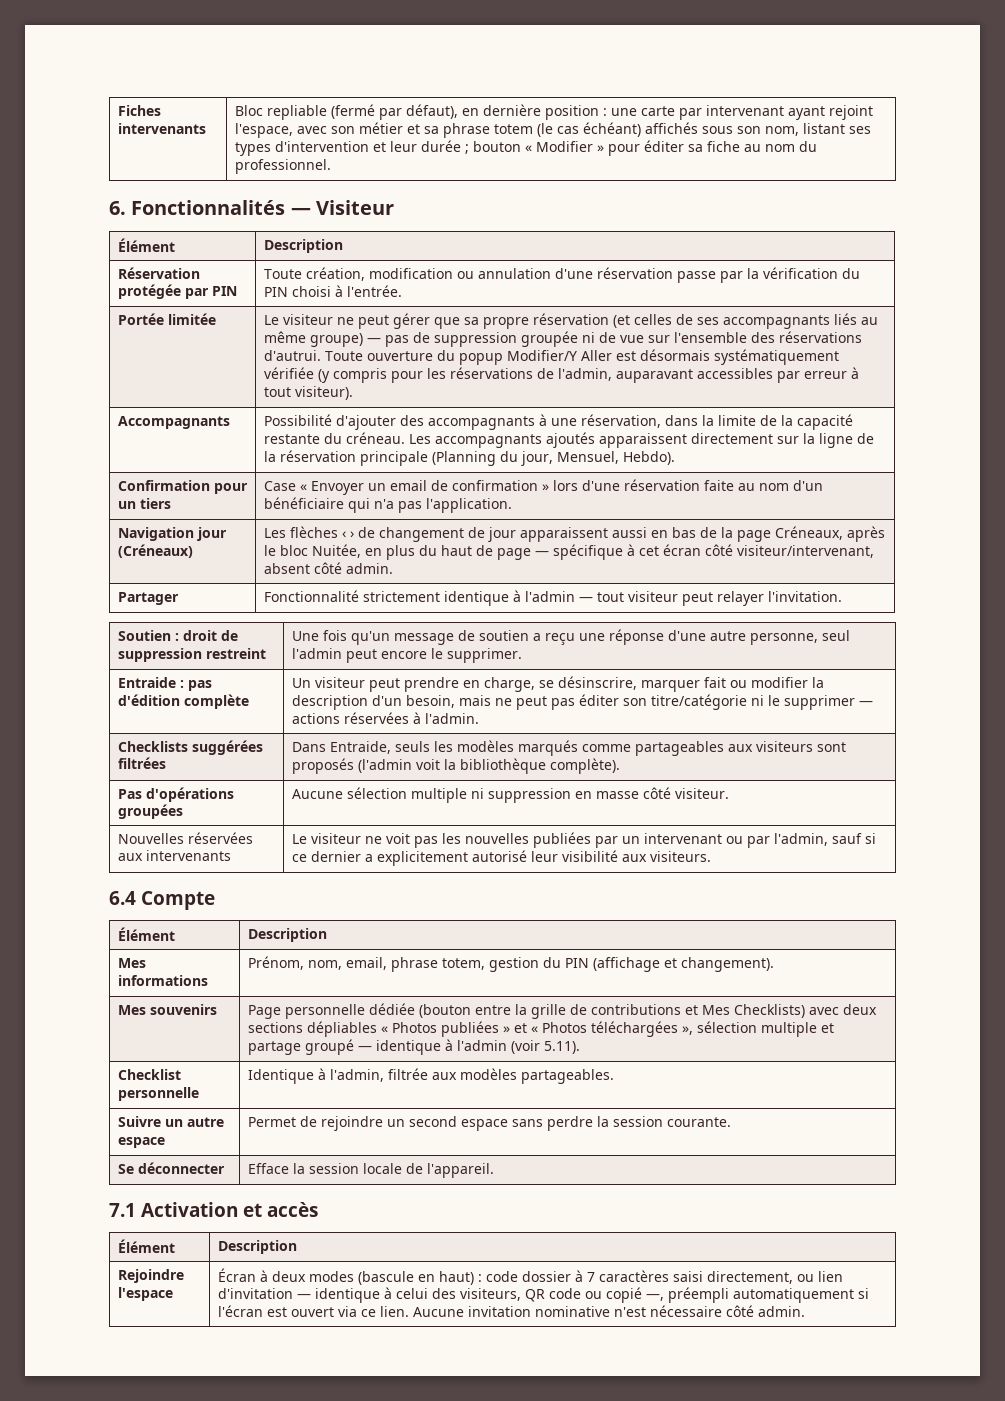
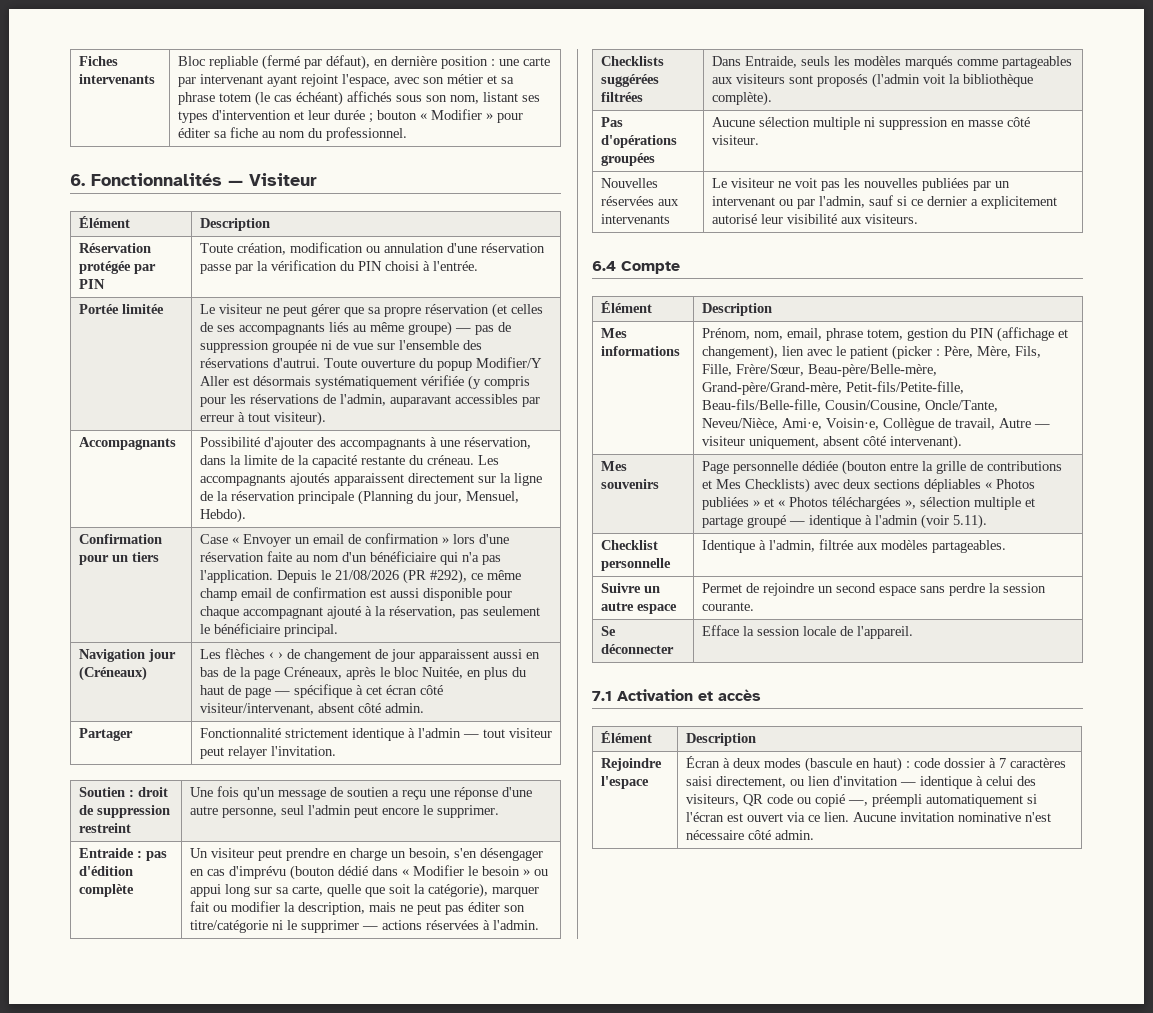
(512, 505) none -> [276,569,521,584] [199,587,512,601] [199,606,540,619] [199,623,338,637] Depuis le 21/08/2026 (PR #292), ce même champ email de confirmation est aussi disponible pour chaque accompagnant ajouté à la réservation, pas seulement le bénéficiaire principal.
[483,676,637,692] charge, se désinscrire, -> [349,848,543,861] [189,865,548,880] [189,883,488,898] charge un besoin, s'en désengager en cas d'imprévu (bouton dédié dans « Modifier le besoin » ou appui long sur sa carte, quelle que soit la catégorie),
[291,695,455,710] description d'un besoin, -> [297,902,365,915] description,
[680,957,774,972] changement). -> [701,345,1041,360] [701,364,937,377] [701,381,964,395] [701,399,998,412] [701,418,1050,431] [701,435,962,450] changement), lien avec le patient (picker : Père, Mère, Fils, Fille, Frère/Sœur, Beau-père/Belle-mère, Grand-père/Grand-mère, Petit-fils/Petite-fille, Beau-fils/Belle-fille, Cousin/Cousine, Oncle/Tante, Neveu/Nièce, Ami·e, Voisin·e, Collègue de travail, Autre — visiteur uniquement, absent côté intervenant).

